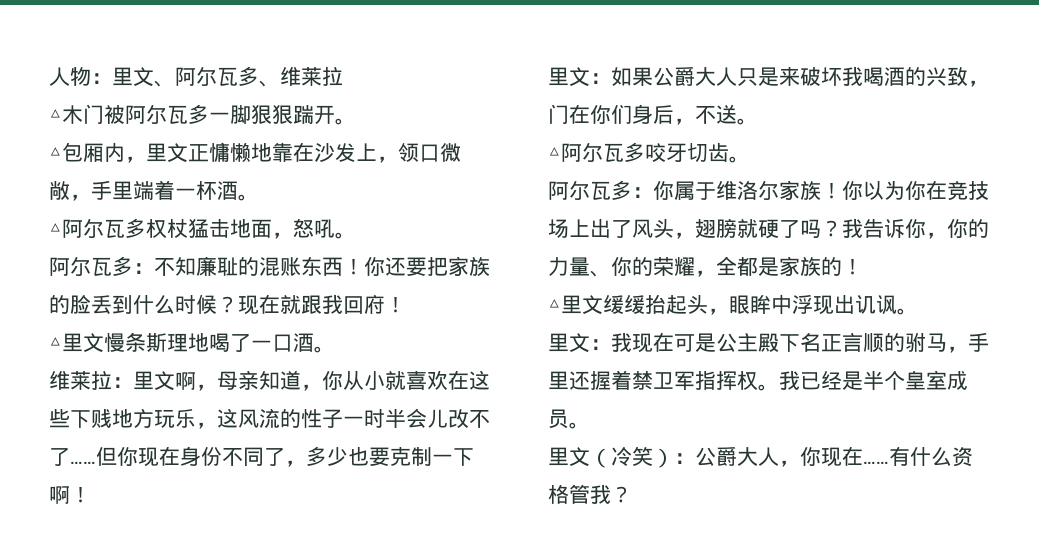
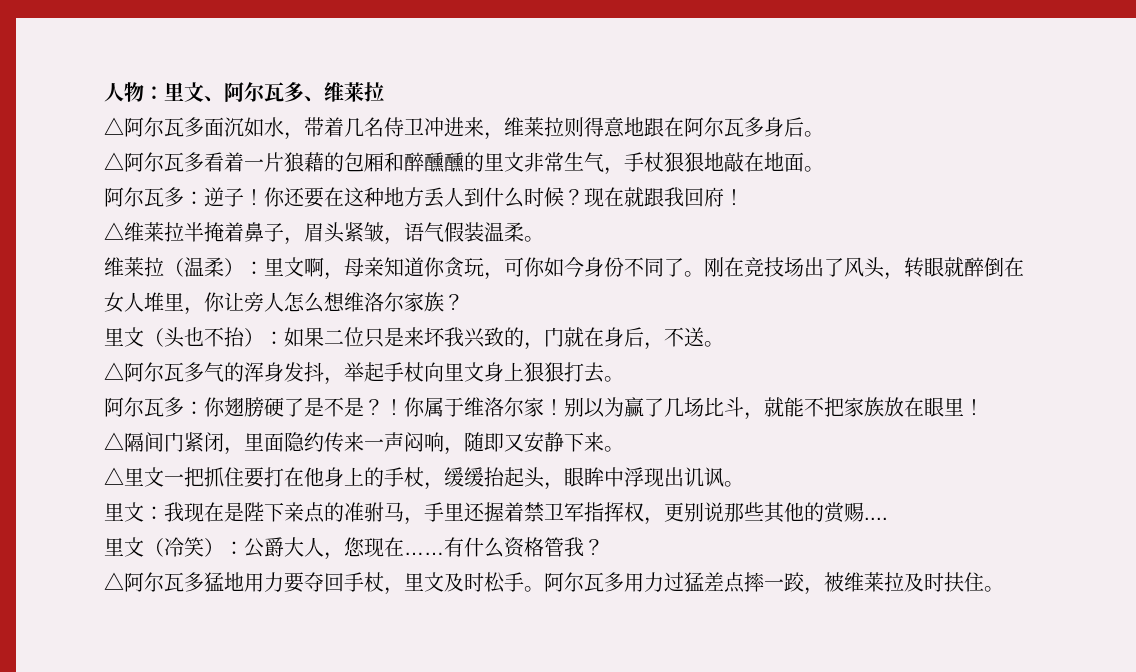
[62,104,356,125] [49,142,461,163] [49,180,259,201] [49,218,356,239] [49,256,490,276] [49,295,112,314] 木门被阿尔瓦多一脚狠狠踹开。 // △包厢内，里文正慵懒地靠在沙发上，领口微敞，手里端着一杯酒。 // △阿尔瓦多权杖猛击地面，怒吼。 // 阿尔瓦多：不知廉耻的混账东西！你还要把家族的脸丢 -> [124,117,824,140] [104,152,824,175] [104,187,464,208] 阿尔瓦多面沉如水，带着几名侍卫冲进来，维莱拉则得意地跟在阿尔瓦多身后。 // △阿尔瓦多看着一片狼藉的包厢和醉醺醺的里文非常生气，手杖狠狠地敲在地面。 // 阿尔瓦多：逆子！你还要在这种地方丢人
[62,332,314,353] 里文慢条斯理地喝了一口酒 -> [124,222,524,245] 维莱拉半掩着鼻子，眉头紧皱，语气假装温柔
(112, 380) none -> [164,257,244,277] （温柔）
[301,370,490,391] [49,408,490,429] [49,446,474,467] [49,486,91,504] [548,66,989,87] [548,104,632,124] ，你从小就喜欢在这些下贱地方玩乐，这风流的性子一时半会儿改不了……但你现在身份不同了，多少也要克制一下啊！ // 里文：如果公爵大人只是来破坏我喝酒的兴致，门在你们 -> [424,257,1024,280] [104,292,464,315] [104,327,604,350] 你贪玩，可你如今身份不同了。刚在竞技场出了风头，转眼就醉倒在女人堆里，你让旁人怎么想维洛尔家族？ // 里文（头也不抬）：如果二位只是来坏我兴致的，门就在
[645,142,750,163] [548,180,989,201] [548,218,989,239] [548,256,863,277] [548,295,603,315] 咬牙切齿。 // 阿尔瓦多：你属于维洛尔家族！你以为你在竞技场上出了风头，翅膀就硬了吗？我告诉你，你的力量、你的荣耀，全都是家族的！ // △里文 -> [204,362,624,385] [104,397,984,420] [104,432,624,455] [104,467,444,490] 气的浑身发抖，举起手杖向里文身上狠狠打去。 // 阿尔瓦多：你翅膀硬了是不是？！你属于维洛尔家！别以为赢了几场比斗，就能不把家族放在眼里！ // △隔间门紧闭，里面隐约传来一声闷响，随即又安静下来。 // △里文一把抓住要打在他身上的手杖，
[674,332,905,352] 可是公主殿下名正言顺的 -> [224,502,364,523] 是陛下亲点的准
[758,370,968,391] [548,409,590,429] 。我已经是半个皇室成员。 -> [644,502,888,525] ，更别说那些其他的赏赐....
[800,447,821,466] 你 -> [344,537,365,557] 您
(632, 494) none -> [104,572,1004,595] // △阿尔瓦多猛地用力要夺回手杖，里文及时松手。阿尔瓦多用力过猛差点摔一跤，被维莱拉及时扶住。

